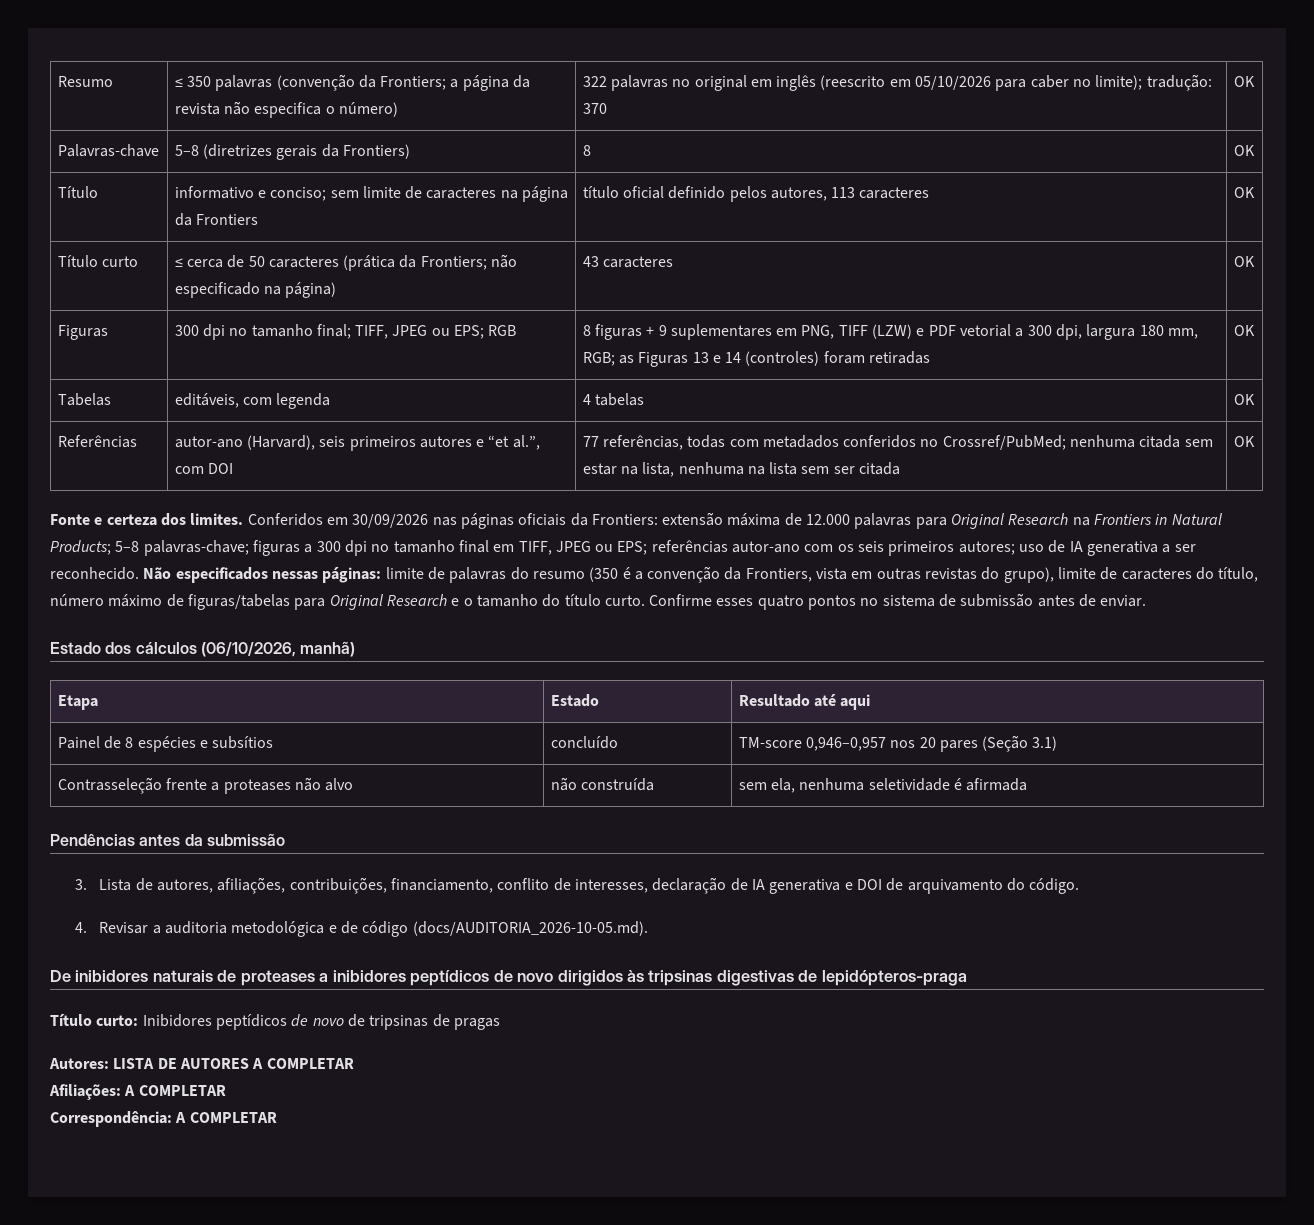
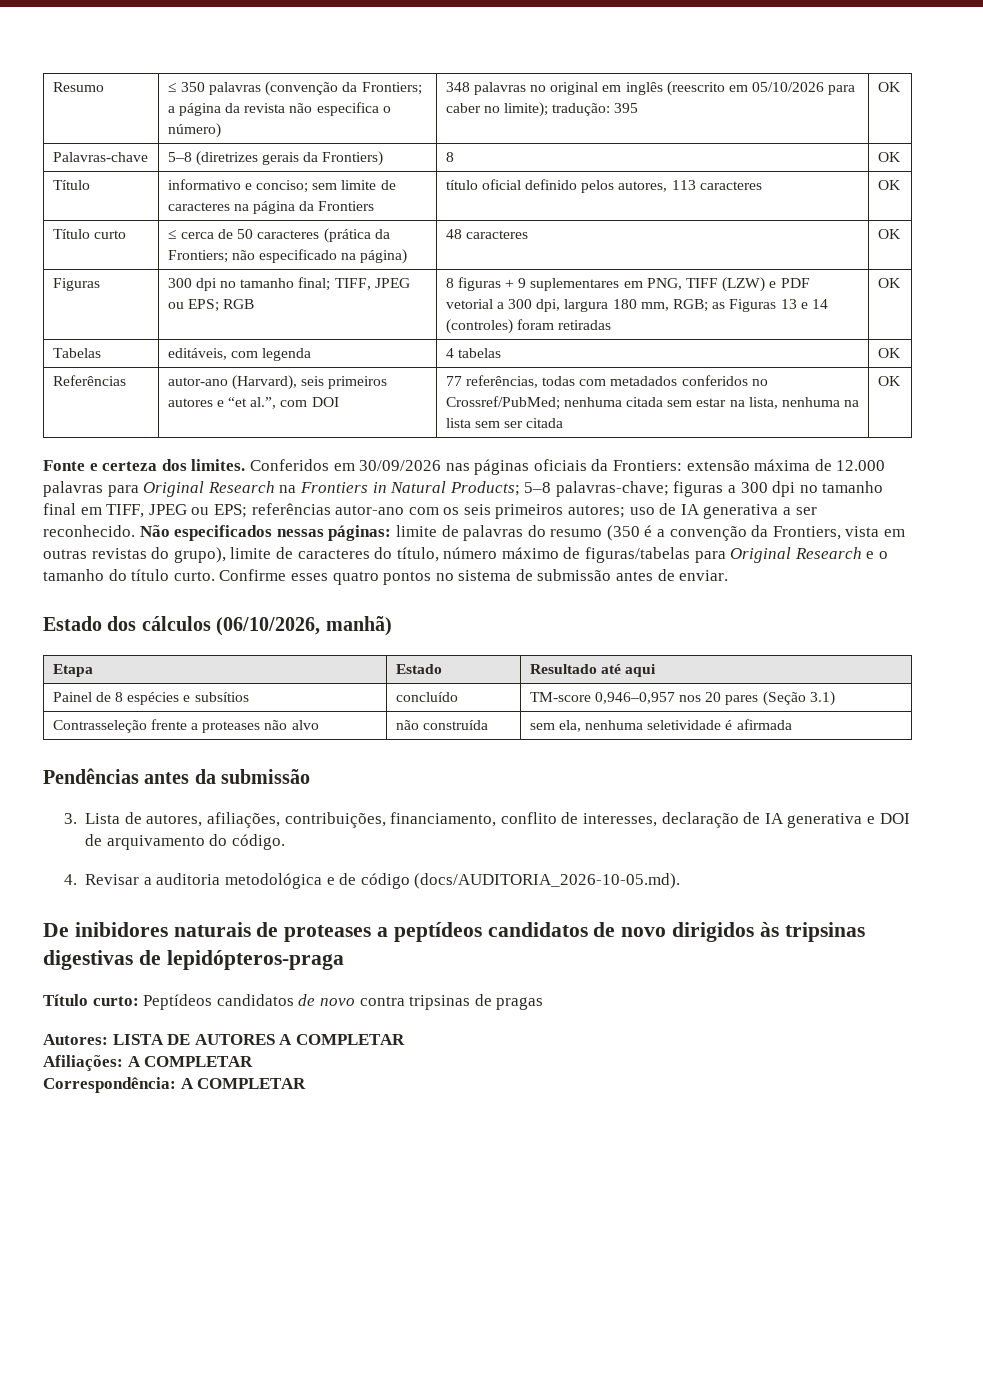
[582,76,607,87] 322 -> [445,82,470,92] 348
[582,103,607,114] 370 -> [614,103,639,113] 395
[582,256,599,267] 43 -> [445,229,462,239] 48
[332,970,490,986] inibidores peptídicos -> [393,922,588,942] peptídeos candidatos
[142,1014,365,1030] Inibidores peptídicos de novo de -> [143,994,405,1010] Peptídeos candidatos de novo contra

